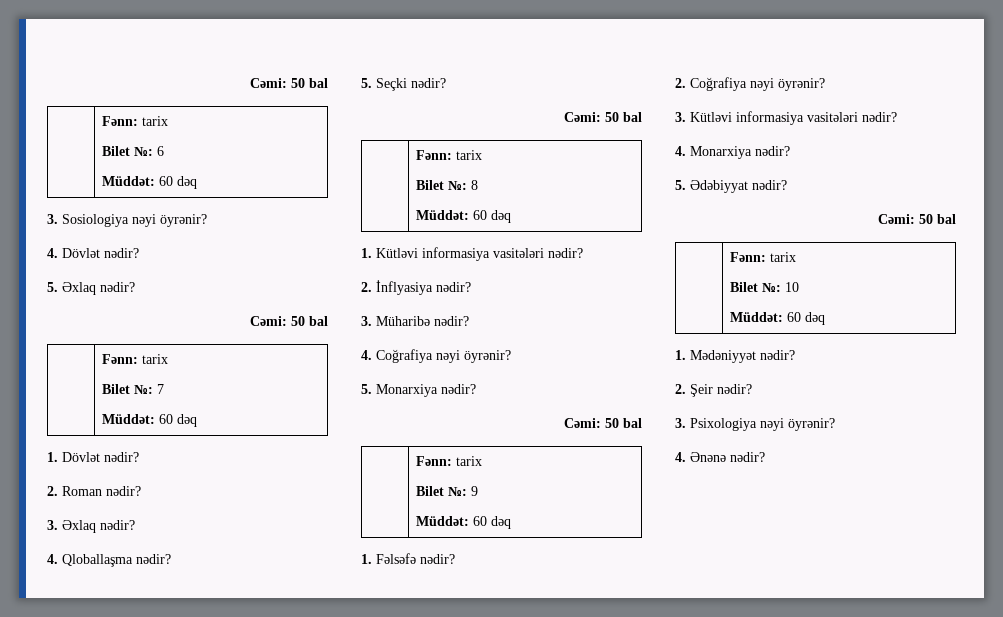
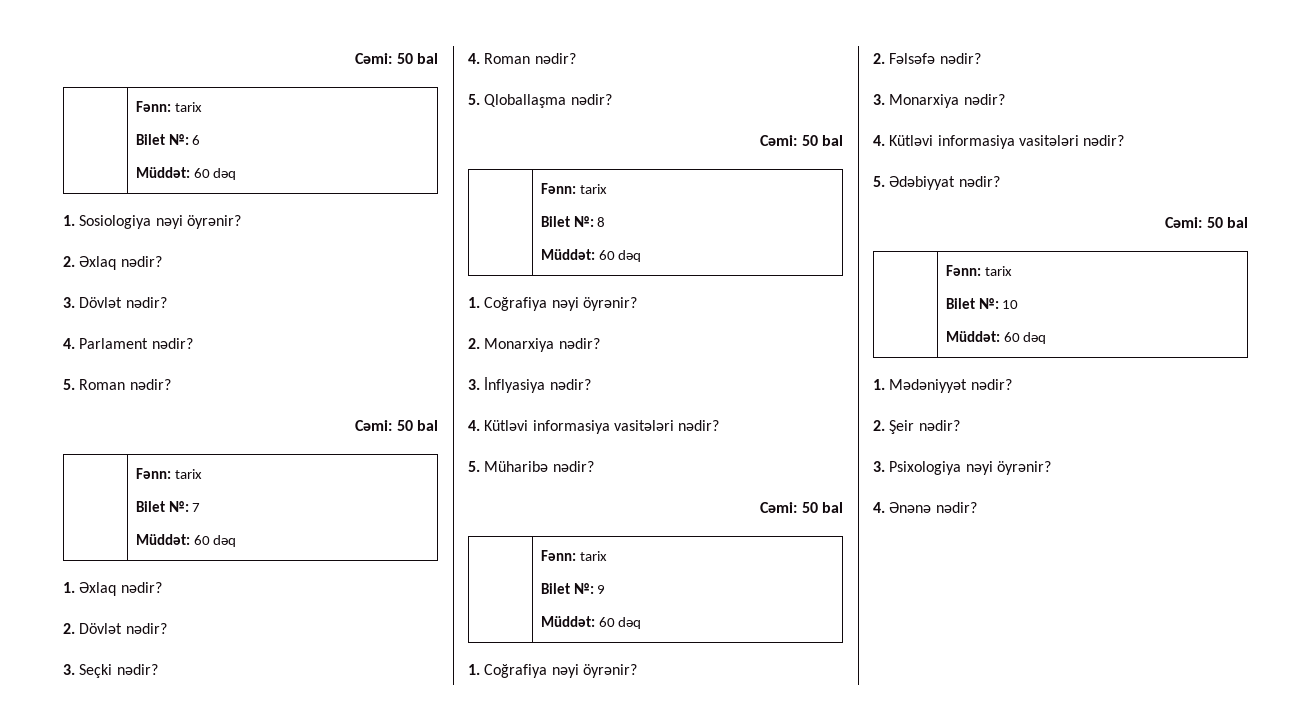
[47,214,58,224] 3. -> [63,215,75,226] 1.
[47,248,139,258] [47,282,96,295] 4. Dövlət nədir? // 5. Əxlaq -> [63,256,162,270] [63,297,167,308] [63,338,193,349] [63,379,126,390] 2. Əxlaq nədir? // 3. Dövlət nədir? // 4. Parlament nədir? // 5. Roman
[62,452,139,462] [47,486,141,496] [47,520,135,533] [47,554,58,564] Dövlət nədir? // 2. Roman nədir? // 3. Əxlaq nədir? // 4. -> [79,582,162,596] [63,623,167,634] [63,664,158,678] [468,53,576,64] [468,94,480,105] Əxlaq nədir? // 2. Dövlət nədir? // 3. Seçki nədir? // 4. Roman nədir? // 5.
[361,78,446,91] // 5. Seçki nədir? -> (612, 99) none
[376,247,583,261] [361,280,471,295] [361,316,469,326] [361,349,511,363] [361,384,438,397] Kütləvi informasiya vasitələri nədir? // 2. İnflyasiya nədir? // 3. Müharibə nədir? // 4. Coğrafiya nəyi öyrənir? // 5. Monarxiya -> [484,297,637,311] [468,338,600,352] [468,377,591,393] [468,420,720,434] [468,461,549,472] Coğrafiya nəyi öyrənir? // 2. Monarxiya nədir? // 3. İnflyasiya nədir? // 4. Kütləvi informasiya vasitələri nədir? // 5. Müharibə
[376,553,455,564] [675,77,825,91] [675,111,897,125] [675,146,790,159] Fəlsəfə nədir? // 2. Coğrafiya nəyi öyrənir? // 3. Kütləvi informasiya vasitələri nədir? // 4. Monarxiya nədir? -> [484,664,637,678] [873,53,981,64] [873,94,1005,108] [873,135,1125,149] Coğrafiya nəyi öyrənir? // 2. Fəlsəfə nədir? // 3. Monarxiya nədir? // 4. Kütləvi informasiya vasitələri nədir?

